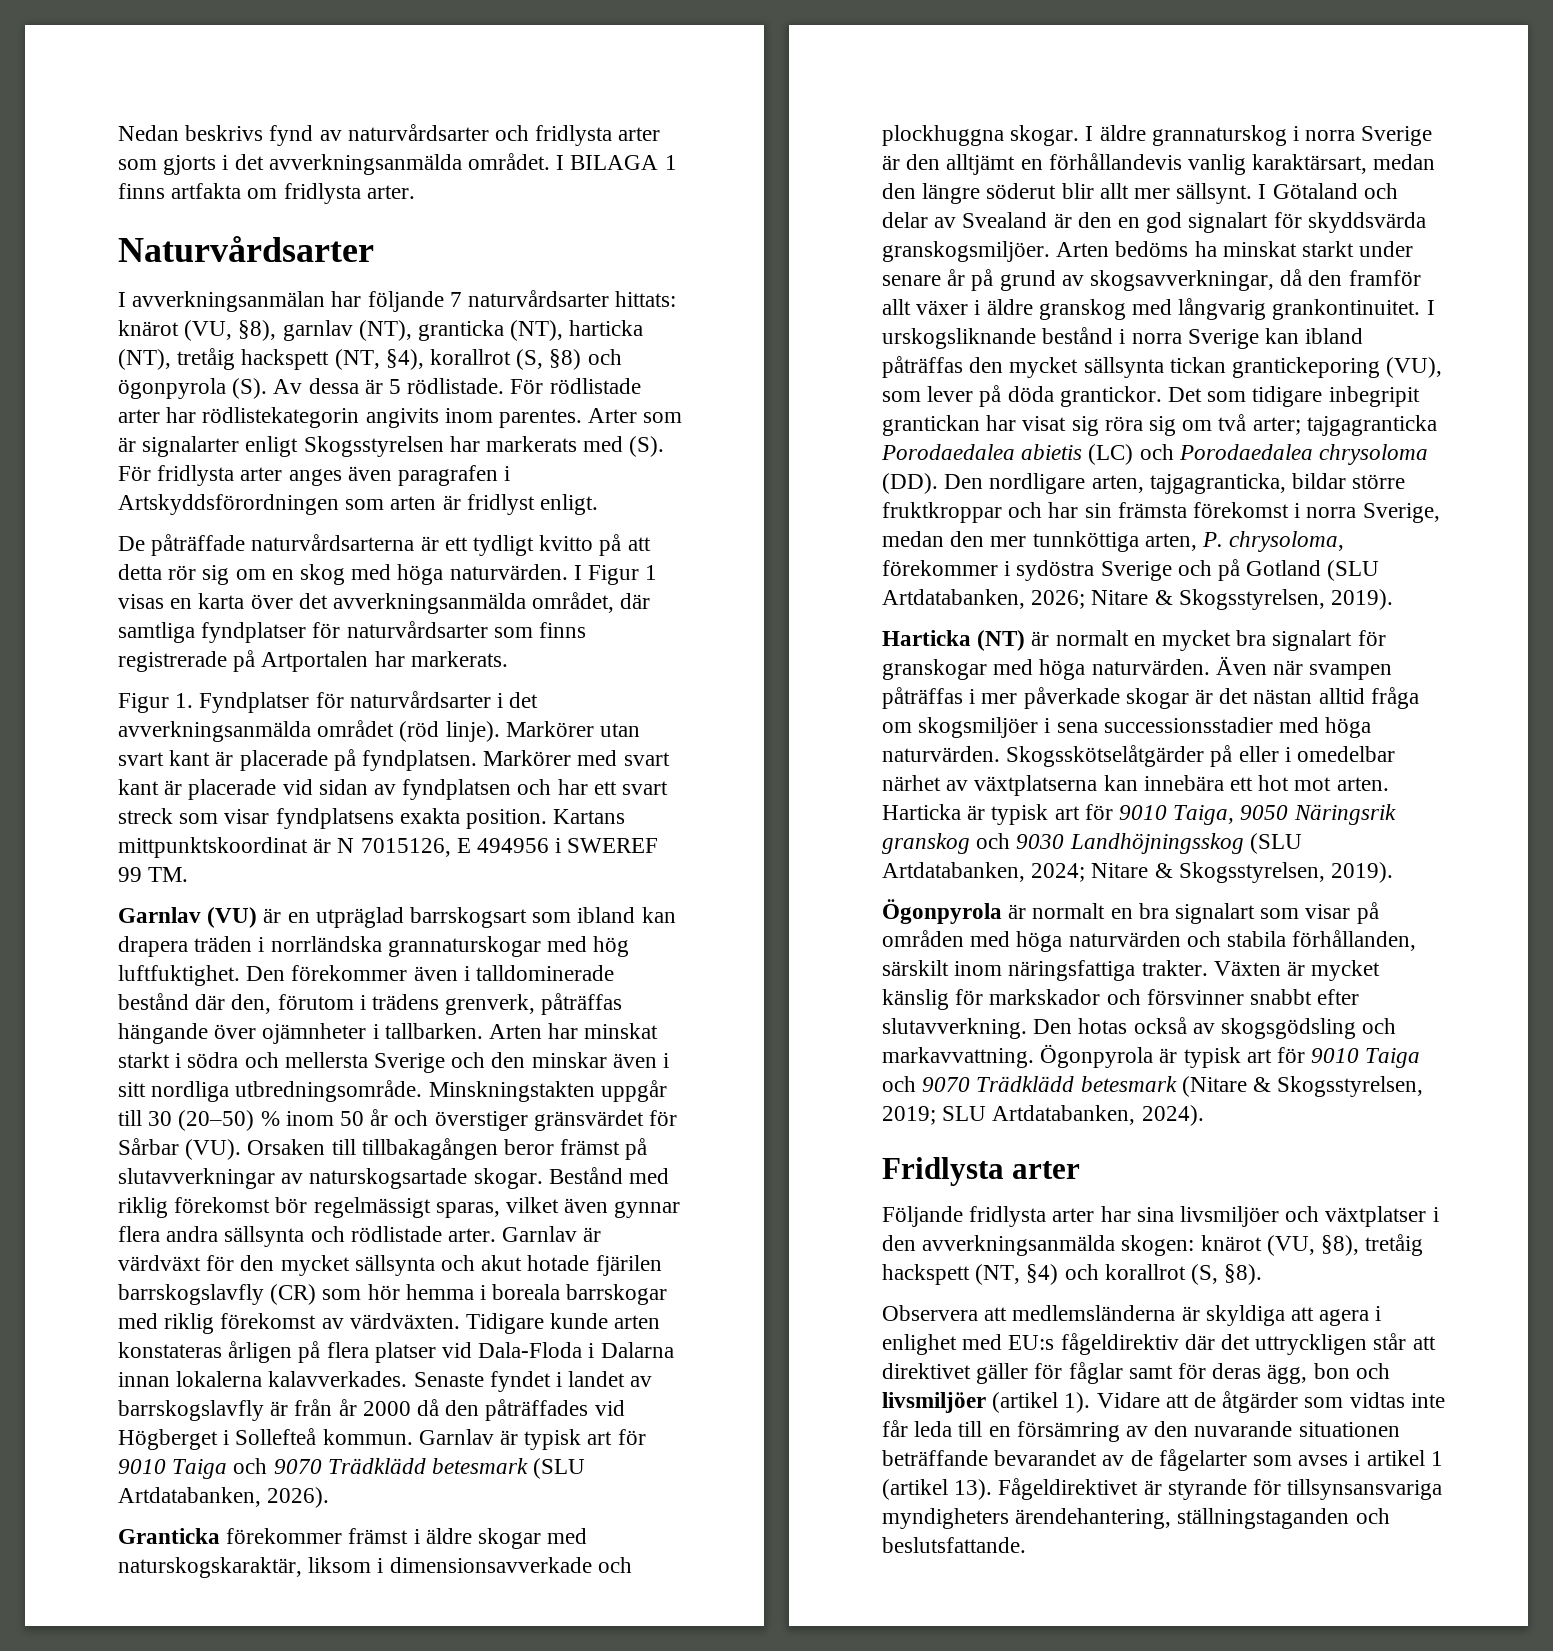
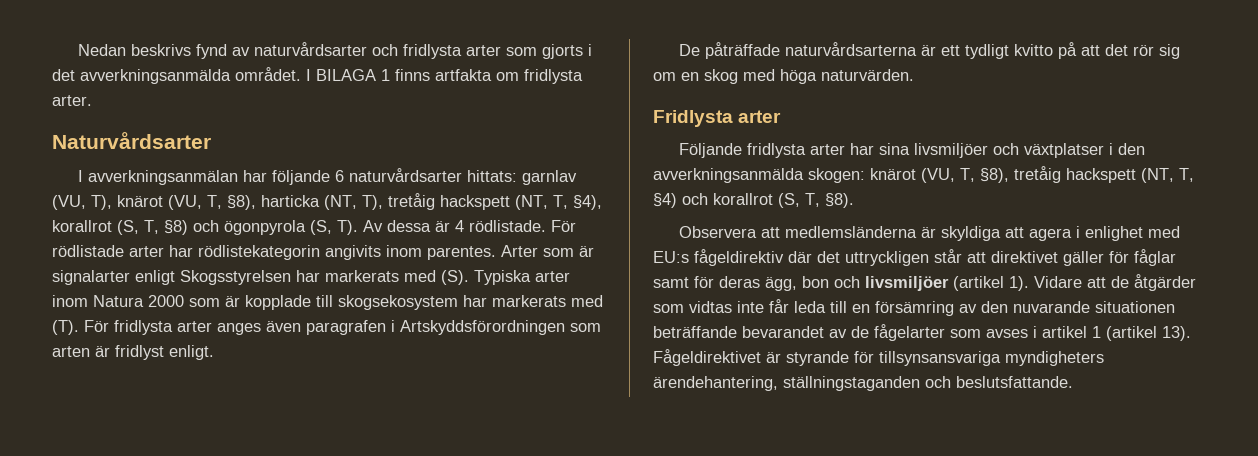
[449,292,462,307] 7 -> [335,170,345,182] 6
[118,320,644,341] [118,348,380,370] knärot (VU, §8), garnlav (NT), granticka (NT), harticka (NT), tretåig hackspett (NT, -> [522,170,578,185] [52,193,568,210] garnlav (VU, T), knärot (VU, T, §8), harticka (NT, T), tretåig hackspett (NT, T,
(544, 359) none -> [144,220,159,234] T,
[232,378,268,399] (S). -> [310,220,358,235] (S, T).
[389,379,402,394] 5 -> [455,220,464,232] 4
(665, 446) none -> [474,270,570,285] [52,295,603,310] [52,320,79,335] Typiska arter inom Natura 2000 som är kopplade till skogsekosystem har markerats med (T).
[118,564,162,580] detta -> [1105,44,1129,56] det
[573,565,658,585] [118,592,651,614] [118,621,587,643] [118,650,508,672] [118,691,539,713] [118,720,641,742] [118,749,670,771] [118,779,669,800] [118,808,626,829] [118,837,659,858] [118,867,189,882] [118,907,676,928] [118,936,630,957] [118,965,615,986] [118,993,623,1015] [118,1023,659,1044] [118,1052,670,1073] [118,1080,667,1102] [118,1109,678,1131] [118,1138,648,1160] [118,1167,670,1189] [118,1197,681,1218] [118,1226,602,1247] [118,1255,662,1276] [118,1284,668,1305] [118,1313,661,1334] [118,1341,674,1363] [118,1371,653,1392] [118,1399,625,1421] [118,1428,646,1450] [118,1458,586,1479] [118,1487,330,1508] [118,1528,588,1549] [118,1557,632,1578] [882,125,1433,146] [882,153,1436,175] [882,183,1398,204] [882,212,1426,233] [882,241,1414,262] [882,269,1421,291] [882,298,1435,320] [882,327,1364,349] [882,356,1443,378] [882,385,1420,407] [882,414,1437,436] [881,444,1429,465] [882,473,1406,494] [882,502,1440,523] [882,531,1345,552] [882,559,1380,581] [882,589,1394,610] [882,630,1386,651] [882,656,1393,680] [882,687,1419,709] [882,717,1372,738] [882,745,1396,767] [882,775,1389,796] [882,804,1396,825] [882,833,1302,854] [882,862,1394,883] [882,899,1379,924] [882,930,1417,952] [882,960,1381,981] [882,989,1360,1010] [882,1017,1397,1039] [882,1044,1421,1068] [882,1076,1424,1097] [882,1105,1204,1126] I Figur 1 visas en karta över det avverkningsanmälda området, där samtliga fyndplatser för naturvårdsarter som finns registrerade på Artportalen har markerats. // Figur 1. Fyndplatser för naturvårdsarter i det avverkningsanmälda området (röd linje). Markörer utan svart kant är placerade på fyndplatsen. Markörer med svart kant är placerade vid sidan av fyndplatsen och har ett svart streck som visar fyndplatsens exakta position. Kartans mittpunktskoordinat är N 7015126, E 494956 i SWEREF 99 TM. // Garnlav (VU) är en utpräglad barrskogsart som ibland kan drapera träden i norrländska grannaturskogar med hög luftfuktighet. Den förekommer även i talldominerade bestånd där den, förutom i trädens grenverk, påträffas hängande över ojämnheter i tallbarken. Arten har minskat starkt i södra och mellersta Sverige och den minskar även i sitt nordliga utbredningsområde. Minskningstakten uppgår till 30 (20–50) % inom 50 år och överstiger gränsvärdet för Sårbar (VU). Orsaken till tillbakagången beror främst på slutavverkningar av naturskogsartade skogar. Bestånd med riklig förekomst bör regelmässigt sparas, vilket även gynnar flera andra sällsynta och rödlistade arter. Garnlav är värdväxt för den mycket sällsynta och akut hotade fjärilen barrskogslavfly (CR) som hör hemma i boreala barrskogar med riklig förekomst av värdväxten. Tidigare kunde arten konstateras årligen på flera platser vid Dala-Floda i Dalarna innan lokalerna kalavverkades. Senaste fyndet i landet av barrskogslavfly är från år 2000 då den påträffades vid Högberget i Sollefteå kommun. Garnlav är typisk art för 9010 Taiga och 9070 Trädklädd betesmark (SLU Artdatabanken, 2026). // Granticka förekommer främst i äldre skogar med naturskogskaraktär, liksom i dimensionsavverkade och plockhuggna skogar. I äldre grannaturskog i norra Sverige är den alltjämt en förhållandevis vanlig karaktärsart, medan den längre söderut blir allt mer sällsynt. I Götaland och delar av Svealand är den en god signalart för skyddsvärda granskogsmiljöer. Arten bedöms ha minskat starkt under senare år på grund av skogsavverkningar, då den framför allt växer i äldre granskog med långvarig grankontinuitet. I urskogsliknande bestånd i norra Sverige kan ibland påträffas den mycket sällsynta tickan grantickeporing (VU), som lever på döda grantickor. Det som tidigare inbegripit grantickan har visat sig röra sig om två arter; tajgagranticka Porodaedalea abietis (LC) och Porodaedalea chrysoloma (DD). Den nordligare arten, tajgagranticka, bildar större fruktkroppar och har sin främsta förekomst i norra Sverige, medan den mer tunnköttiga arten, P. chrysoloma, förekommer i sydöstra Sverige och på Gotland (SLU Artdatabanken, 2026; Nitare & Skogsstyrelsen, 2019). // Harticka (NT) är normalt en mycket bra signalart för granskogar med höga naturvärden. Även när svampen påträffas i mer påverkade skogar är det nästan alltid fråga om skogsmiljöer i sena successionsstadier med höga naturvärden. Skogsskötselåtgärder på eller i omedelbar närhet av växtplatserna kan innebära ett hot mot arten. Harticka är typisk art för 9010 Taiga, 9050 Näringsrik granskog och 9030 Landhöjningsskog (SLU Artdatabanken, 2024; Nitare & Skogsstyrelsen, 2019). // Ögonpyrola är normalt en bra signalart som visar på områden med höga naturvärden och stabila förhållanden, särskilt inom näringsfattiga trakter. Växten är mycket känslig för markskador och försvinner snabbt efter slutavverkning. Den hotas också av skogsgödsling och markavvattning. Ögonpyrola är typisk art för 9010 Taiga och 9070 Trädklädd betesmark (Nitare & Skogsstyrelsen, 2019; SLU Artdatabanken, 2024). -> (914, 75) none
(1315, 1245) none -> [960,168,975,182] T,
(1021, 1274) none -> [1179,168,1194,182] T,
(1219, 1274) none -> [805,193,820,207] T,

